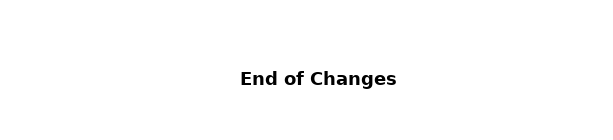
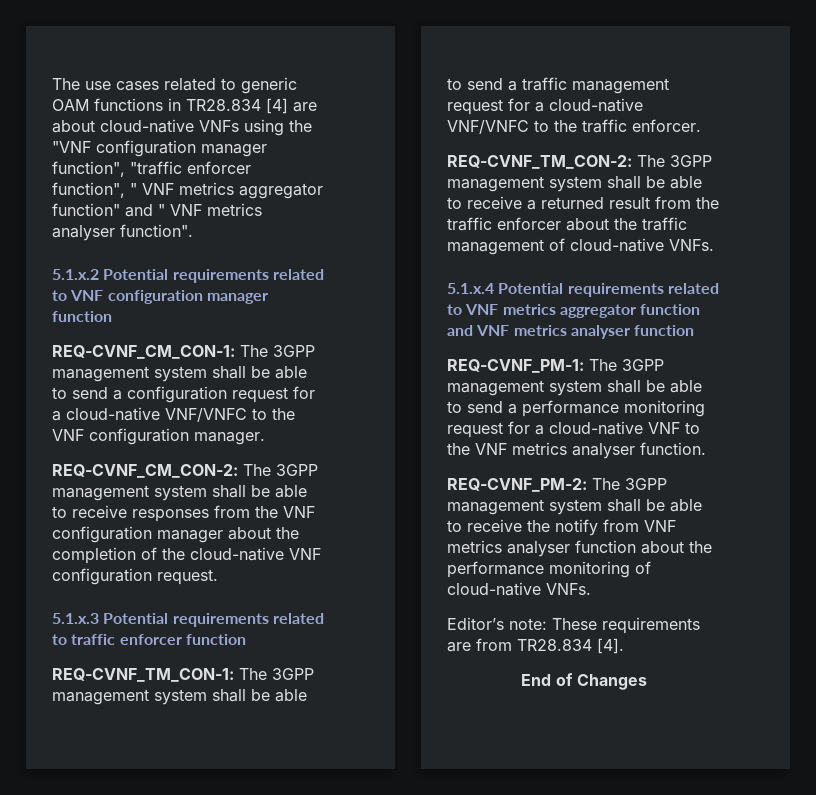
(240, 78) none -> [52,77,297,94] [52,98,317,114] [52,119,312,136] [52,140,267,157] [52,161,251,177] [52,182,323,199] [52,203,262,217] [52,224,193,241] [52,269,324,283] [52,290,268,304] [52,311,112,322] [52,345,315,359] [52,366,307,382] [52,386,315,403] [52,407,295,422] [52,428,265,445] [52,464,318,478] [52,485,307,501] [52,505,315,522] [52,526,299,543] [52,547,321,564] [52,568,218,585] [52,613,324,627] [52,634,246,645] [52,668,314,682] [52,689,307,705] [447,77,669,94] [447,98,643,115] [447,119,701,134] [447,155,712,169] [447,176,702,192] [447,196,719,210] [447,217,687,231] [447,238,714,255] [447,283,719,297] [447,304,701,318] [447,325,695,339] [447,359,664,373] [447,380,702,396] [447,400,705,417] [447,421,700,438] [447,442,706,459] [447,478,667,492] [447,499,702,515] [447,519,676,536] [447,540,712,557] [447,561,651,578] [447,582,591,596] [447,617,700,634] [447,638,624,654] The use cases related to generic OAM functions in TR28.834 [4] are about cloud-native VNFs using the "VNF configuration manager function", "traffic enforcer function", " VNF metrics aggregator function" and " VNF metrics analyser function". // 5.1.x.2 Potential requirements related to VNF configuration manager function // REQ-CVNF_CM_CON-1: The 3GPP management system shall be able to send a configuration request for a cloud-native VNF/VNFC to the VNF configuration manager. // REQ-CVNF_CM_CON-2: The 3GPP management system shall be able to receive responses from the VNF configuration manager about the completion of the cloud-native VNF configuration request. // 5.1.x.3 Potential requirements related to traffic enforcer function // REQ-CVNF_TM_CON-1: The 3GPP management system shall be able to send a traffic management request for a cloud-native VNF/VNFC to the traffic enforcer. // REQ-CVNF_TM_CON-2: The 3GPP management system shall be able to receive a returned result from the traffic enforcer about the traffic management of cloud-native VNFs. // 5.1.x.4 Potential requirements related to VNF metrics aggregator function and VNF metrics analyser function // REQ-CVNF_PM-1: The 3GPP management system shall be able to send a performance monitoring request for a cloud-native VNF to the VNF metrics analyser function. // REQ-CVNF_PM-2: The 3GPP management system shall be able to receive the notify from VNF metrics analyser function about the performance monitoring of cloud-native VNFs. // Editor’s note: These requirements are from TR28.834 [4]. //

